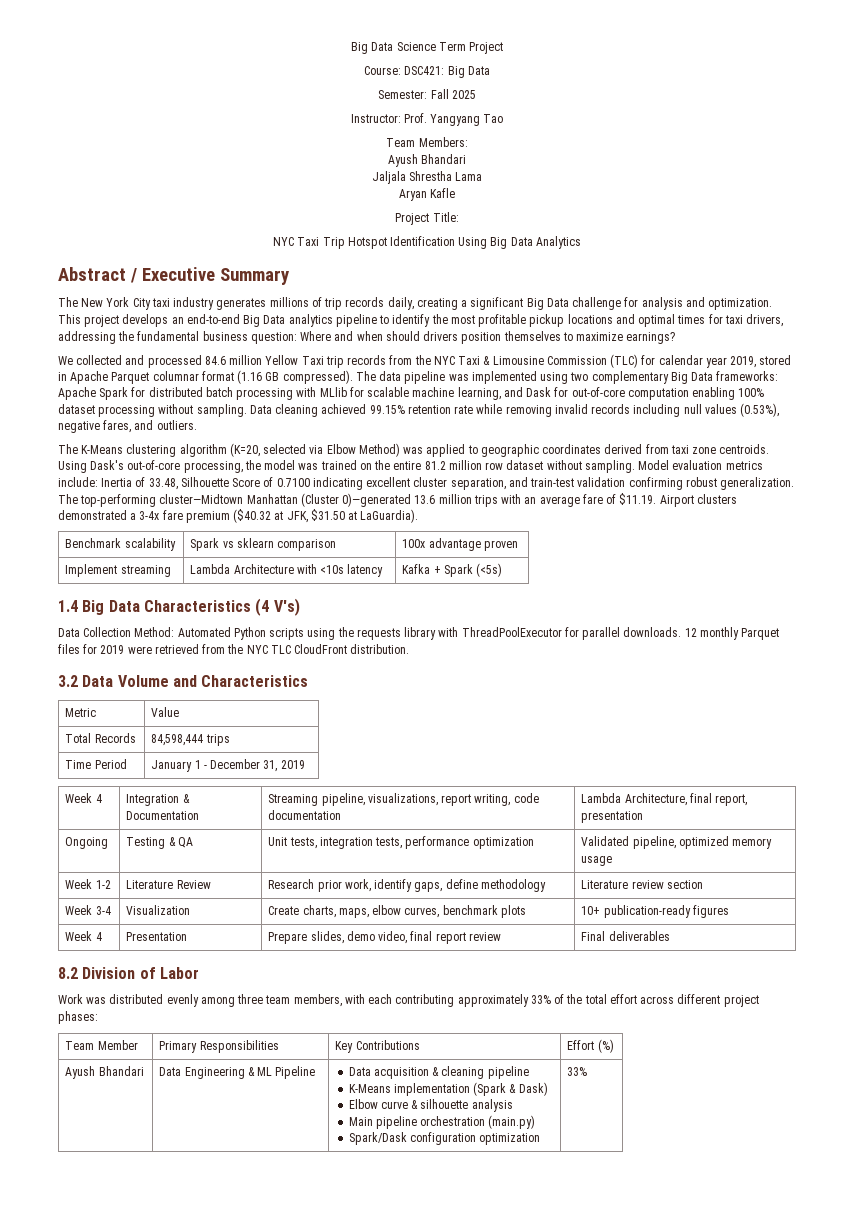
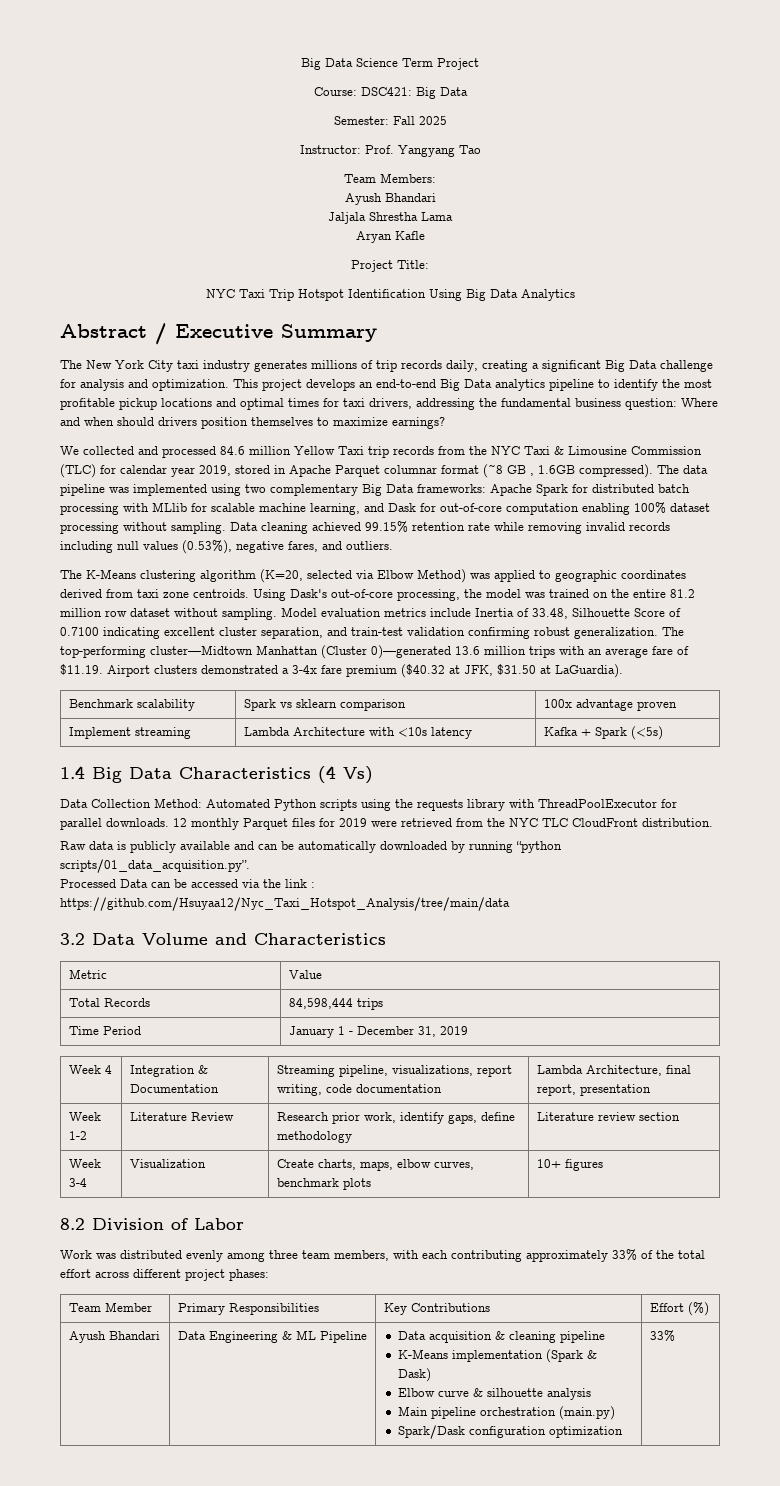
[237,370,280,384] (1.16 GB -> [483,464,575,478] (~8 GB , 1.6GB
[58,477,98,487] include: -> [430,608,471,617] include
[273,598,300,616] V's) -> [343,766,373,784] Vs)
(410, 649) none -> [60,841,562,853] [60,859,250,873] [60,879,315,888] [60,897,510,911] // Raw data is publicly available and can be automatically downloaded by running “python scripts/01_data_acquisition.py”. // Processed Data can be accessed via the link : https://github.com/Hsuyaa12/Nyc_Taxi_Hotspot_Analysis/tree/main/data
[65,837,109,849] [126,837,193,849] [268,836,534,849] [581,836,773,849] [581,856,613,866] // Ongoing | Testing & QA | Unit tests, integration tests, performance optimization | Validated pipeline, optimized memory usage -> (651, 1090) none
[603,905,691,918] publication-ready -> (561, 1163) none
[65,931,102,941] [126,932,188,941] [268,931,501,944] [581,931,670,941] // Week 4 | Presentation | Prepare slides, demo video, final report review | Final deliverables -> (603, 1165) none

